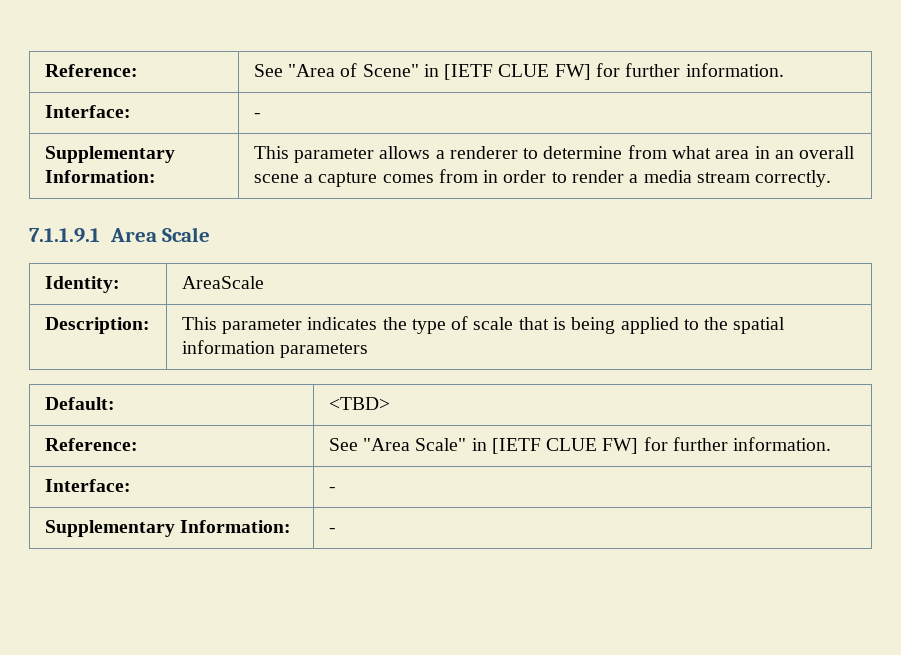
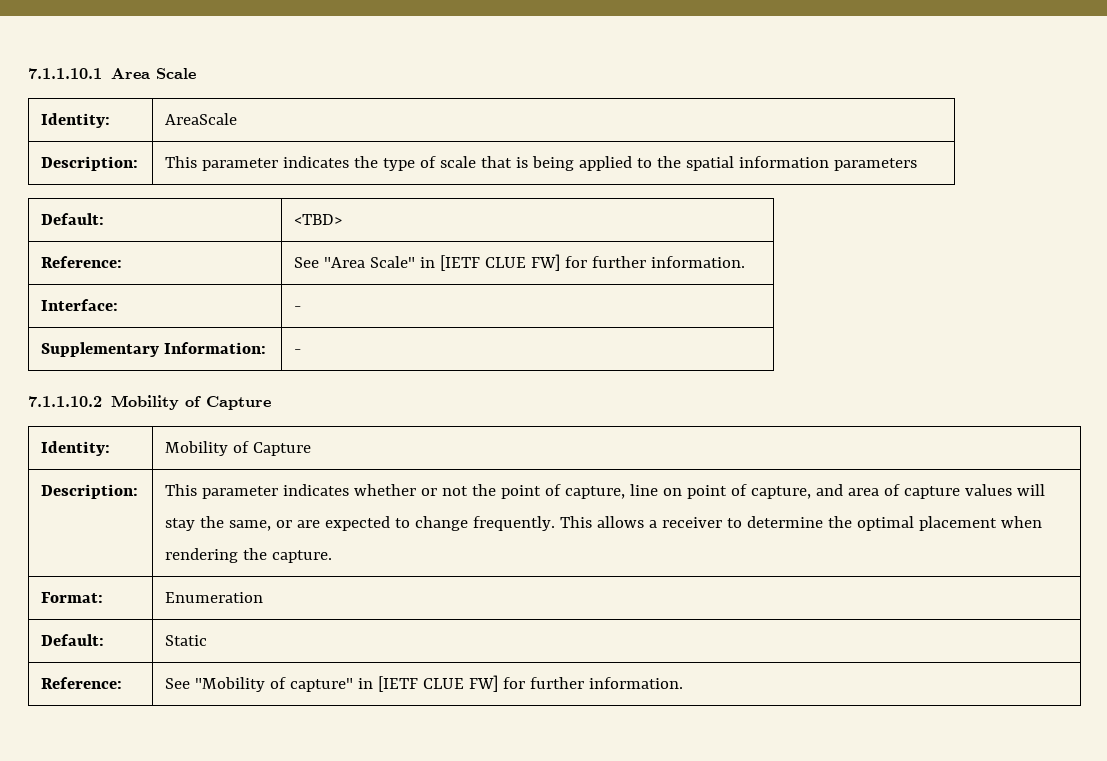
[44,64,138,77] [253,63,784,80] [44,105,131,118] [253,113,261,118] [44,146,175,163] [44,170,156,183] [253,145,856,163] [253,169,832,187] [29,228,100,243] Reference: | See "Area of Scene" in [IETF CLUE FW] for further information. // Interface: | - // Supplementary Information: | This parameter allows a renderer to determine from what area in an overall scene a capture comes from in order to render a media stream correctly. // 7.1.1.9.1 -> [28,68,102,79] 7.1.1.10.1
(336, 530) none -> [28,395,272,410] [41,441,111,456] [165,441,312,456] [41,484,139,499] [165,484,1046,499] [165,516,1043,531] [165,548,333,563] [41,592,104,603] [165,592,264,603] [41,634,105,646] [165,635,208,646] [41,677,123,689] [165,675,684,692] // 7.1.1.10.2 Mobility of Capture // Identity: | Mobility of Capture // Description: | This parameter indicates whether or not the point of capture, line on point of capture, and area of capture values will stay the same, or are expected to change frequently. This allows a receiver to determine the optimal placement when rendering the capture. // Format: | Enumeration // Default: | Static // Reference: | See "Mobility of capture" in [IETF CLUE FW] for further information.

